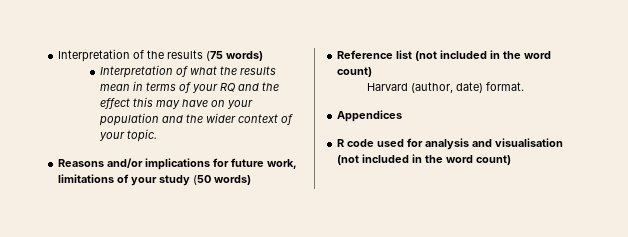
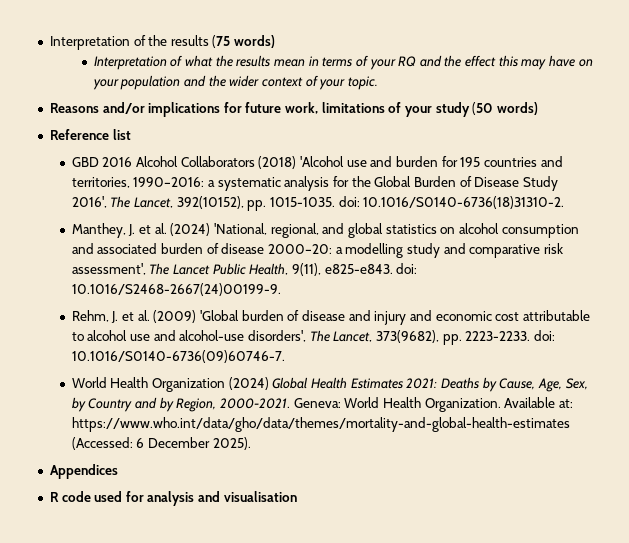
[415,50,552,61] [337,67,373,77] [367,82,525,93] (not included in the word count) // Harvard (author, date) format. -> [71,156,563,169] [71,176,558,191] [71,196,565,211] [71,223,579,238] [71,243,563,258] [71,263,418,276] [71,283,281,296] [71,310,590,325] [71,330,555,345] [71,350,285,363] [71,377,588,392] [71,397,573,412] [71,417,570,432] [71,437,251,450] // GBD 2016 Alcohol Collaborators (2018) 'Alcohol use and burden for 195 countries and territories, 1990–2016: a systematic analysis for the Global Burden of Disease Study 2016', The Lancet, 392(10152), pp. 1015-1035. doi: 10.1016/S0140-6736(18)31310-2. // Manthey, J. et al. (2024) 'National, regional, and global statistics on alcohol consumption and associated burden of disease 2000–20: a modelling study and comparative risk assessment', The Lancet Public Health, 9(11), e825-e843. doi: 10.1016/S2468-2667(24)00199-9. // Rehm, J. et al. (2009) 'Global burden of disease and injury and economic cost attributable to alcohol use and alcohol-use disorders', The Lancet, 373(9682), pp. 2223-2233. doi: 10.1016/S0140-6736(09)60746-7. // World Health Organization (2024) Global Health Estimates 2021: Deaths by Cause, Age, Sex, by Country and by Region, 2000-2021. Geneva: World Health Organization. Available at: https://www.who.int/data/gho/data/themes/mortality-and-global-health-estimates (Accessed: 6 December 2025).
[337,154,512,165] (not included in the word count) -> (297, 496) none

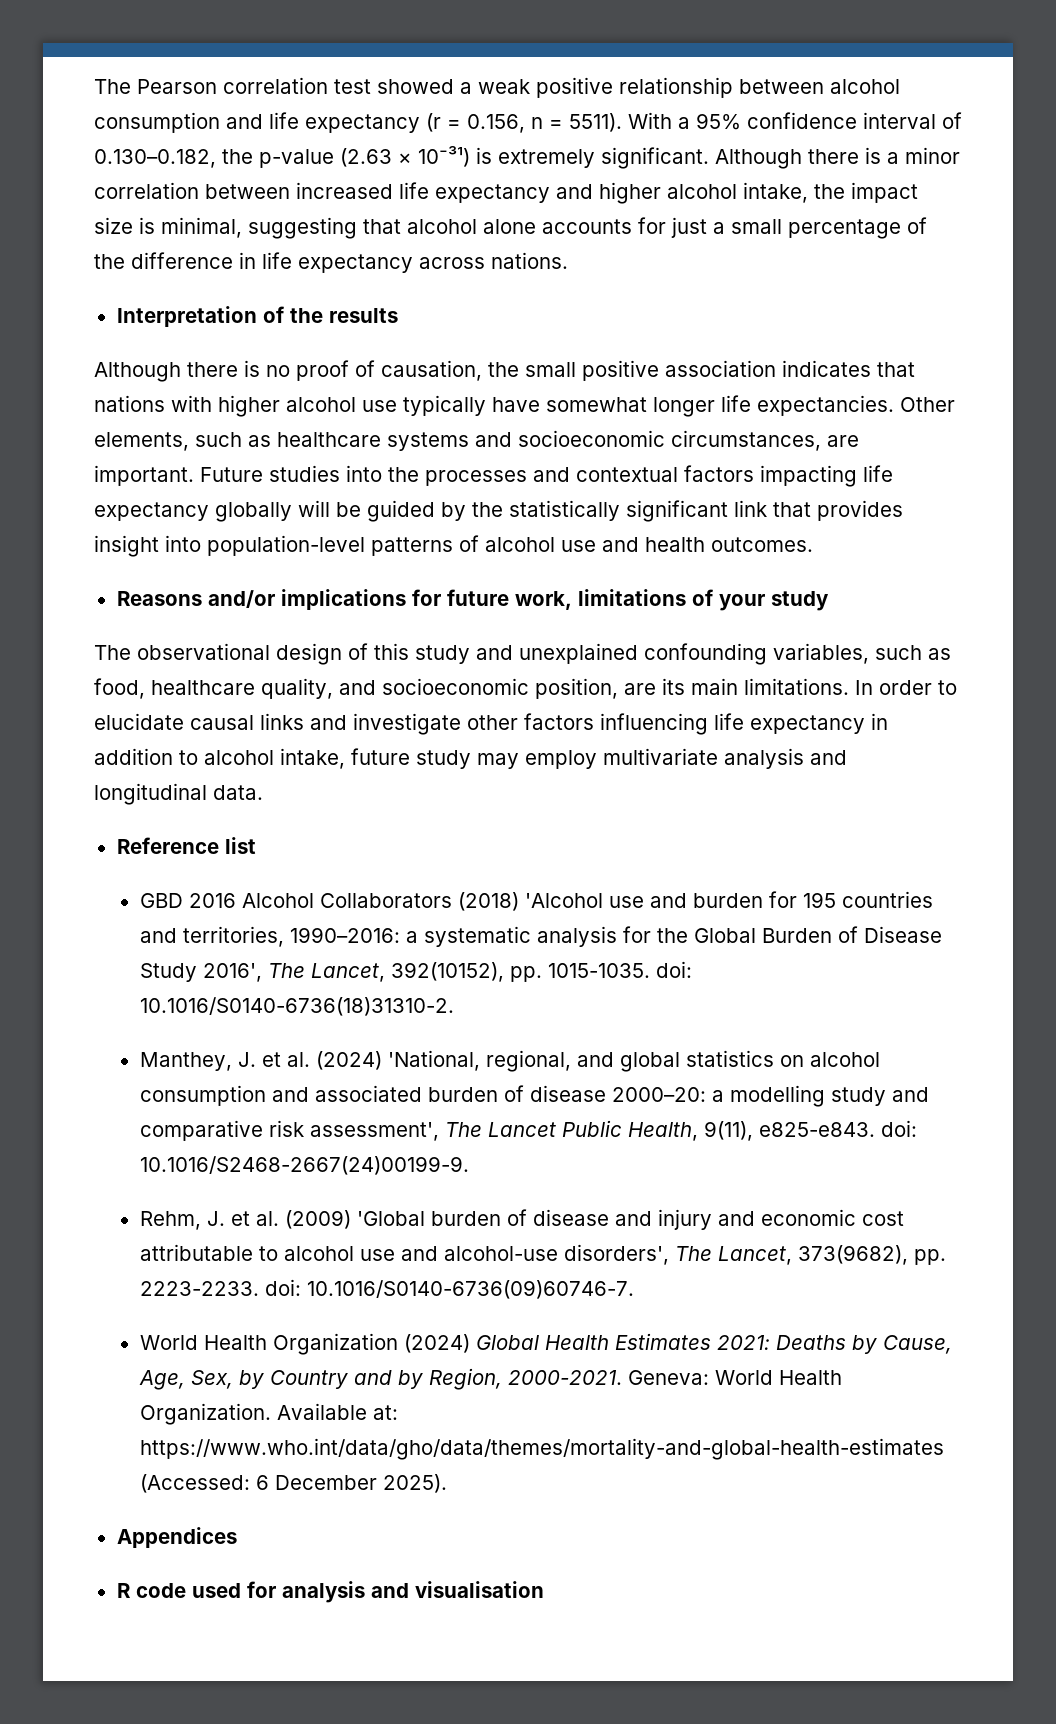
[49,35,276,50] [93,55,593,70] [92,75,378,90] Interpretation of the results (75 words) // Interpretation of what the results mean in terms of your RQ and the effect this may have on your population and the wider context of your topic. -> [94,77,900,98] [94,112,962,133] [94,146,960,169] [94,182,918,204] [94,217,927,239] [94,252,568,273] [116,306,398,327] [94,360,915,382] [94,395,955,417] [94,430,859,451] [94,465,893,487] [94,500,903,522] [94,535,813,557] The Pearson correlation test showed a weak positive relationship between alcohol consumption and life expectancy (r = 0.156, n = 5511). With a 95% confidence interval of 0.130–0.182, the p-value (2.63 × 10⁻³¹) is extremely significant. Although there is a minor correlation between increased life expectancy and higher alcohol intake, the impact size is minimal, suggesting that alcohol alone accounts for just a small percentage of the difference in life expectancy across nations. // Interpretation of the results // Although there is no proof of causation, the small positive association indicates that nations with higher alcohol use typically have somewhat longer life expectancies. Other elements, such as healthcare systems and socioeconomic circumstances, are important. Future studies into the processes and contextual factors impacting life expectancy globally will be guided by the statistically significant link that provides insight into population-level patterns of alcohol use and health outcomes.
[472,102,538,115] (50 words) -> [94,643,951,665] [94,678,957,699] [94,713,888,735] [94,748,847,769] [94,783,263,805] // The observational design of this study and unexplained confounding variables, such as food, healthcare quality, and socioeconomic position, are its main limitations. In order to elucidate causal links and investigate other factors influencing life expectancy in addition to alcohol intake, future study may employ multivariate analysis and longitudinal data.

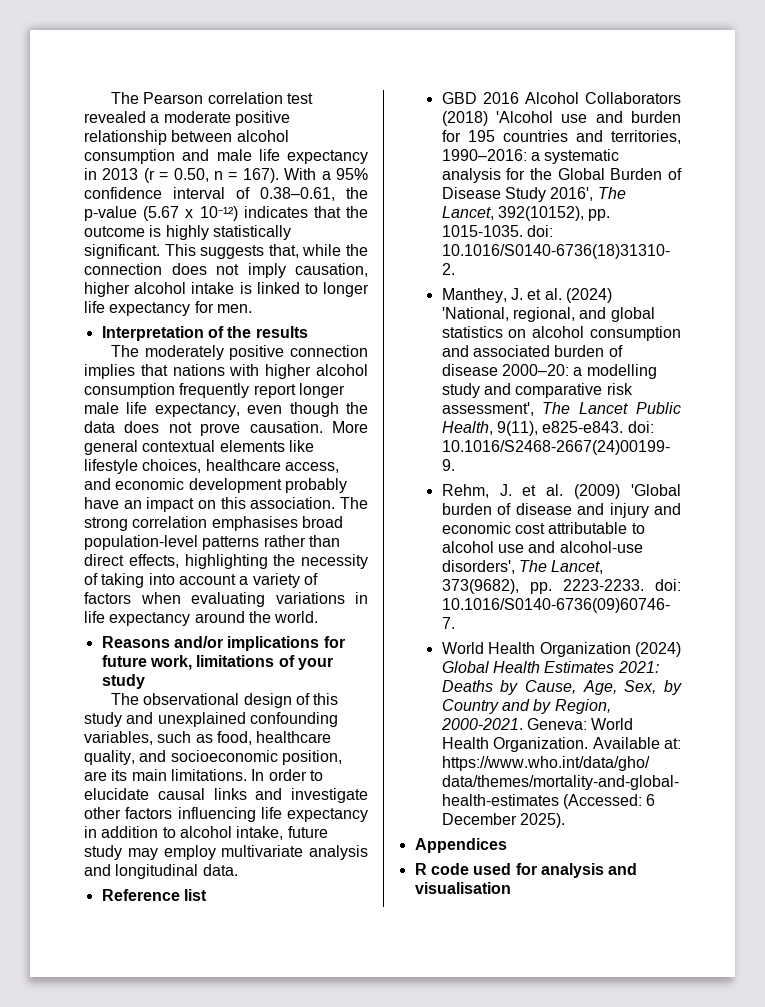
[377,79,530,94] showed a weak -> [84,111,231,123] revealed a moderate
[269,112,420,133] life expectancy -> [216,149,368,164] [84,168,139,180] male life expectancy in 2013
[467,114,525,133] 0.156, -> [173,168,209,182] 0.50,
[569,113,622,132] 5511). -> [242,168,279,183] 167).
[94,149,216,168] 0.130–0.182, -> [260,187,335,201] 0.38–0.61,
[340,146,960,169] [94,182,918,204] [94,217,927,239] [94,252,568,273] [116,306,398,327] [94,360,871,382] (2.63 × 10⁻³¹) is extremely significant. Although there is a minor correlation between increased life expectancy and higher alcohol intake, the impact size is minimal, suggesting that alcohol alone accounts for just a small percentage of the difference in life expectancy across nations. // Interpretation of the results // Although there is no proof of causation, the small positive association indicates -> [143,206,368,221] [84,225,291,240] [84,244,368,259] [84,263,368,278] [84,282,369,297] [84,301,252,316] [101,326,308,341] [110,345,368,360] [84,364,135,379] (5.67 x 10⁻¹²) indicates that the outcome is highly statistically significant. This suggests that, while the connection does not imply causation, higher alcohol intake is linked to longer life expectancy for men. // Interpretation of the results // The moderately positive connection implies
[362,395,955,417] [94,430,859,451] [94,465,893,487] [94,500,903,522] [94,535,813,557] use typically have somewhat longer life expectancies. Other elements, such as healthcare systems and socioeconomic circumstances, are important. Future studies into the processes and contextual factors impacting life expectancy globally will be guided by the statistically significant link that provides insight into population-level patterns of alcohol use and health outcomes. -> [84,383,345,398] [84,402,368,417] [84,421,368,436] [84,440,314,455] [84,459,339,474] [84,478,347,493] [84,497,368,512] [84,516,343,531] [84,535,340,550] [84,554,368,569] [84,573,318,588] [84,592,368,607] [84,611,319,626] consumption frequently report longer male life expectancy, even though the data does not prove causation. More general contextual elements like lifestyle choices, healthcare access, and economic development probably have an impact on this association. The strong correlation emphasises broad population-level patterns rather than direct effects, highlighting the necessity of taking into account a variety of factors when evaluating variations in life expectancy around the world.

